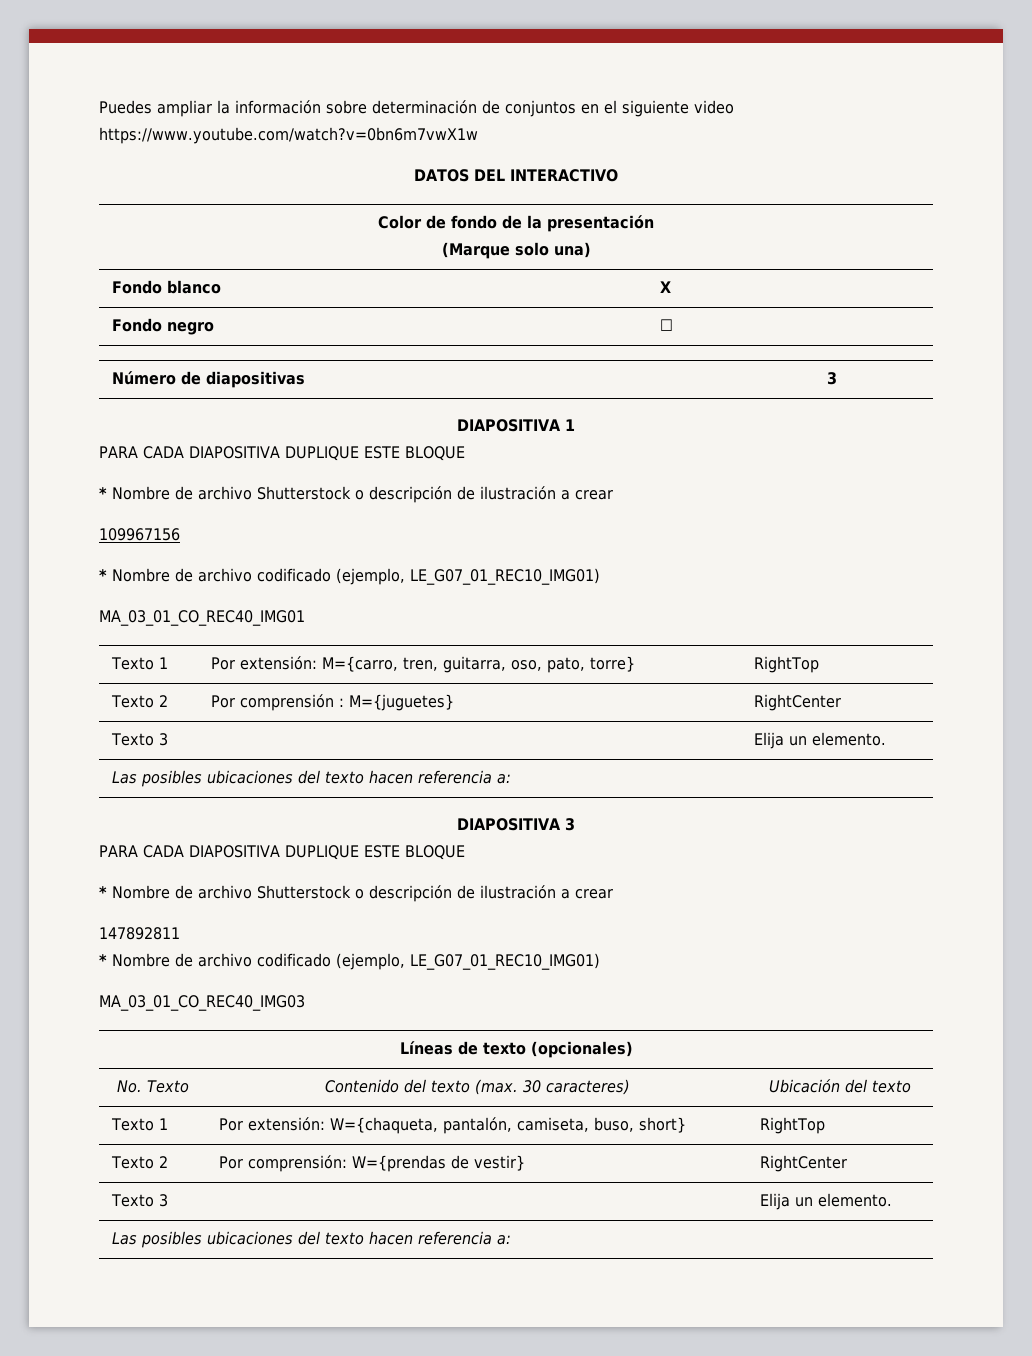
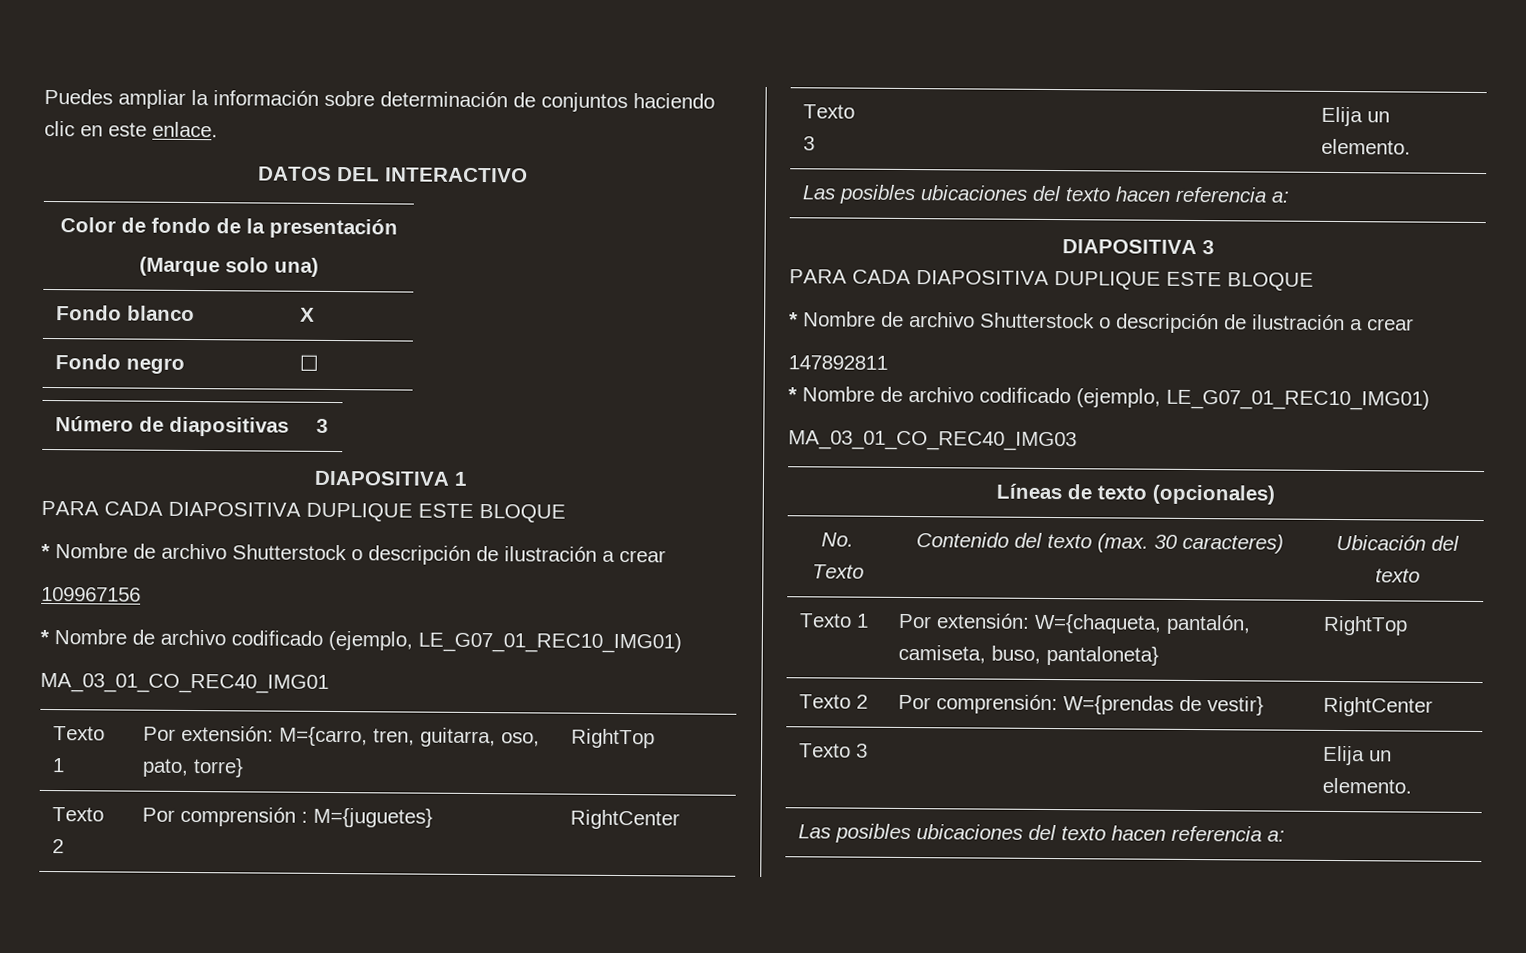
[581,100,734,117] [99,127,478,144] en el siguiente video https://www.youtube.com/watch?v=0bn6m7vwX1w -> [633,93,715,109] [44,120,218,138] haciendo clic en este enlace.
[638,1117,686,1133] short} -> [1045,645,1159,666] pantaloneta}

